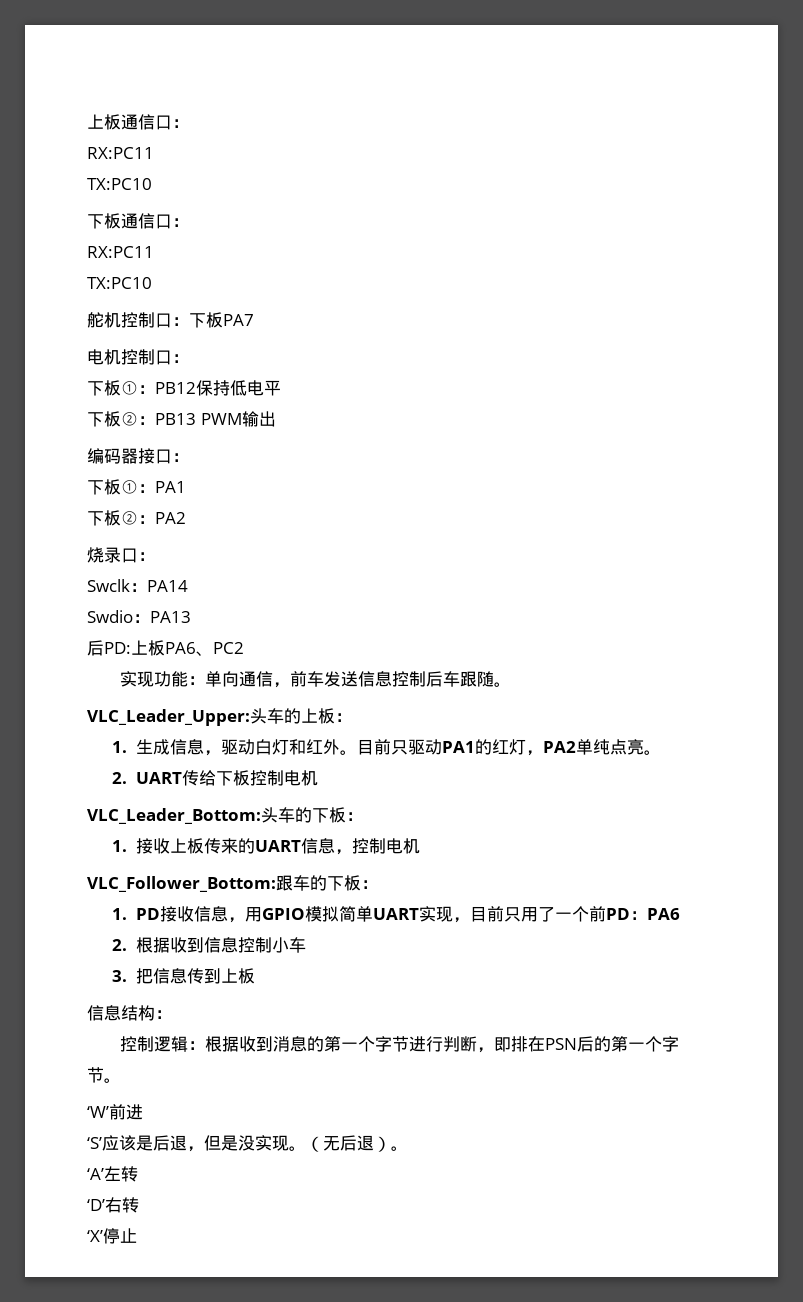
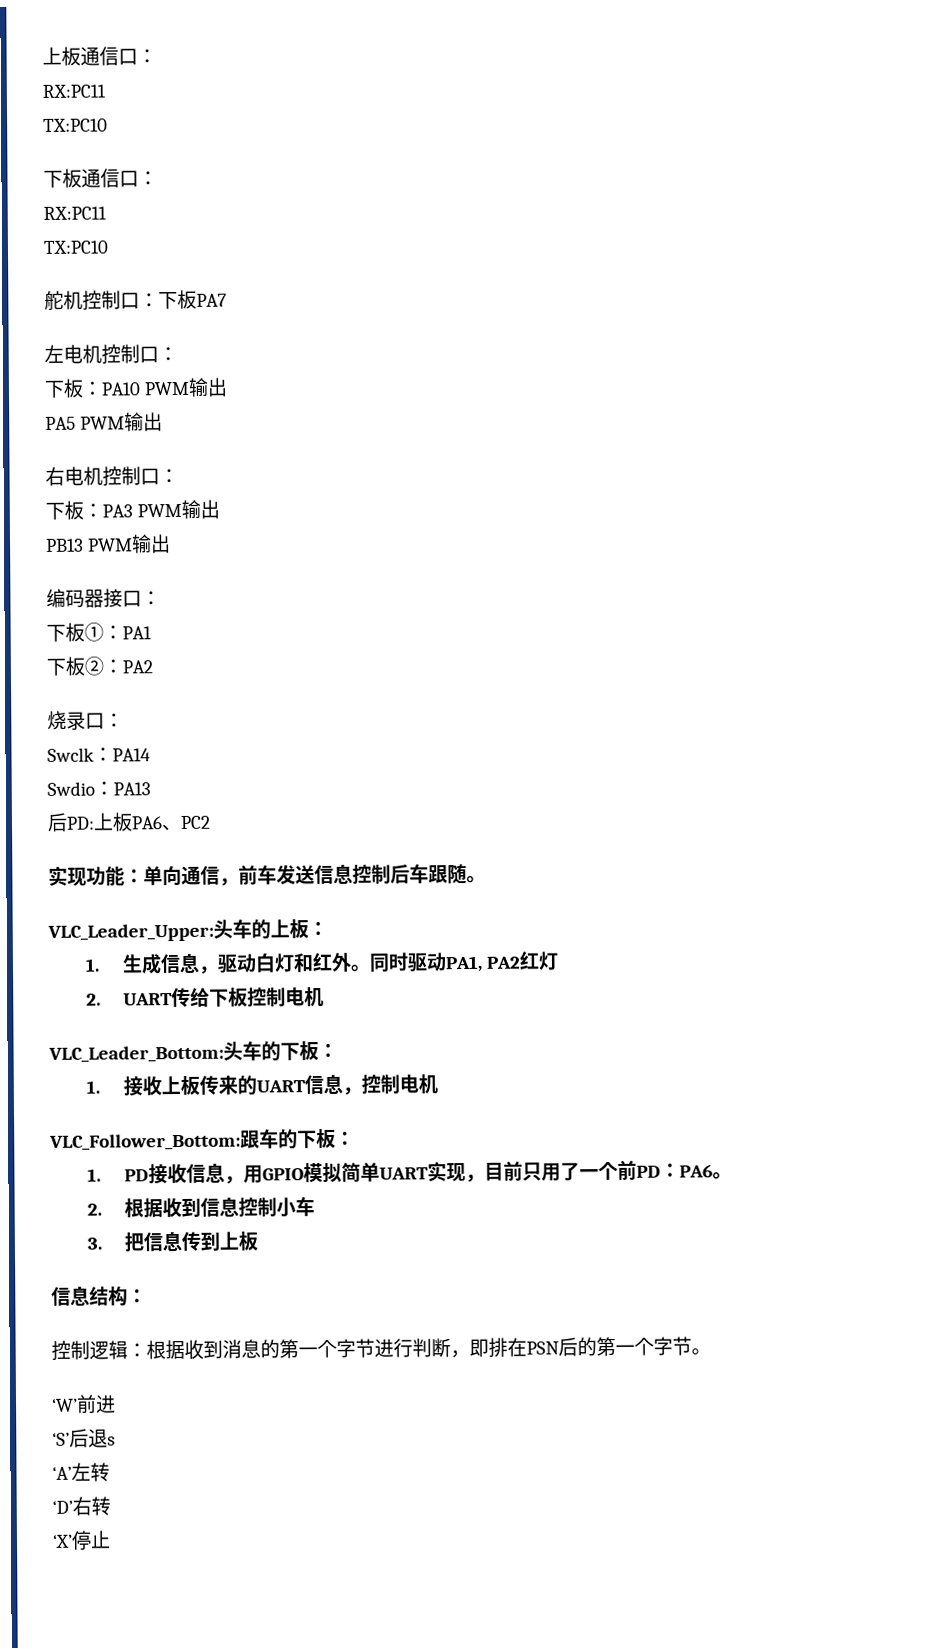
[87,349,189,365] [87,380,281,396] [87,411,155,427] 电机控制口： // 下板①：PB12保持低电平 // 下板②： -> [44,344,178,365] [44,377,229,398] [45,412,164,432] [45,466,179,487] [45,499,221,520] 左电机控制口： // 下板：PA10 PWM输出 // PA5 PWM输出 // 右电机控制口： // 下板：PA3 PWM输出 //
[357,739,662,756] 目前只驱动PA1的红灯，PA2单纯点亮。 -> [368,951,559,973] 同时驱动PA1, PA2红灯
(681, 914) none -> [711,1172,732,1180] 。
[102,1135,408,1152] 应该是后退，但是没实现。（无后退）。 -> [69,1428,115,1448] 后退s

